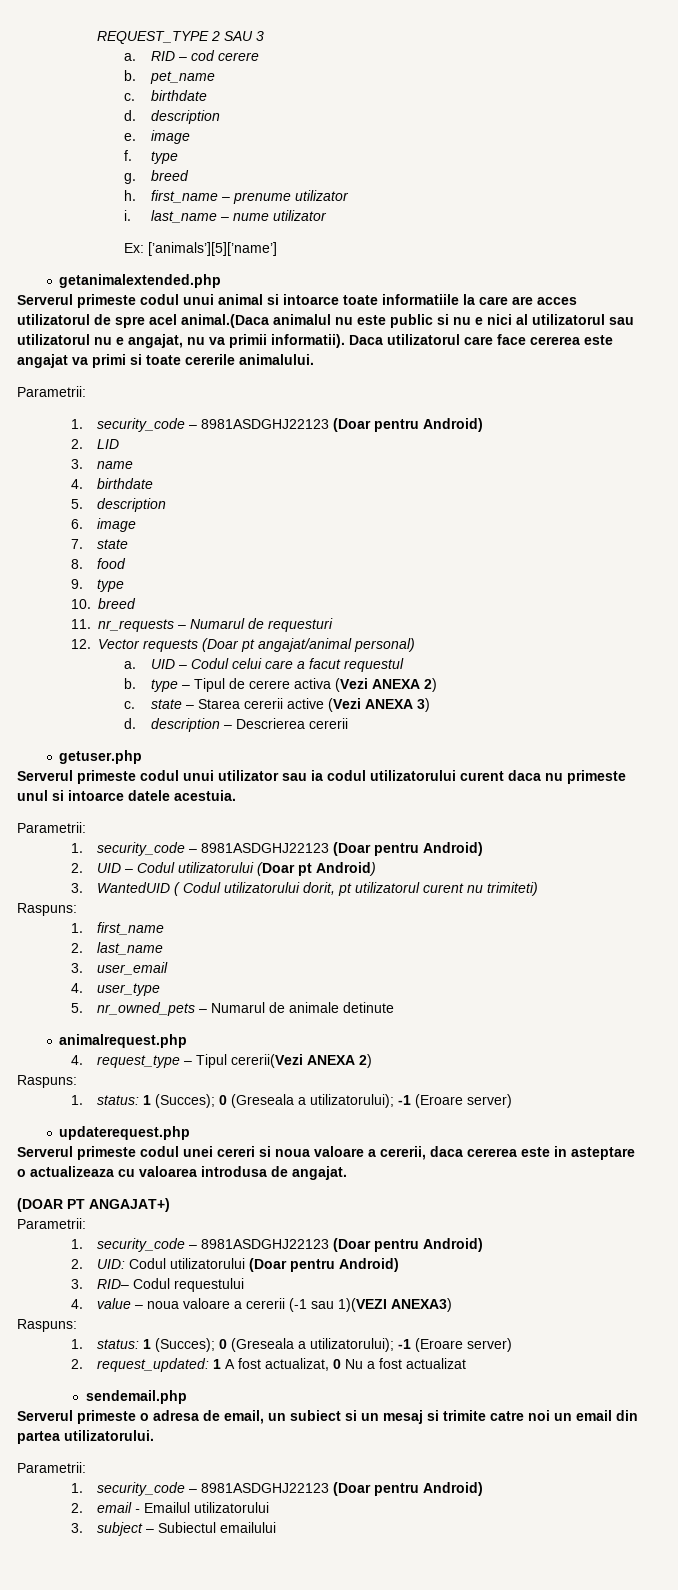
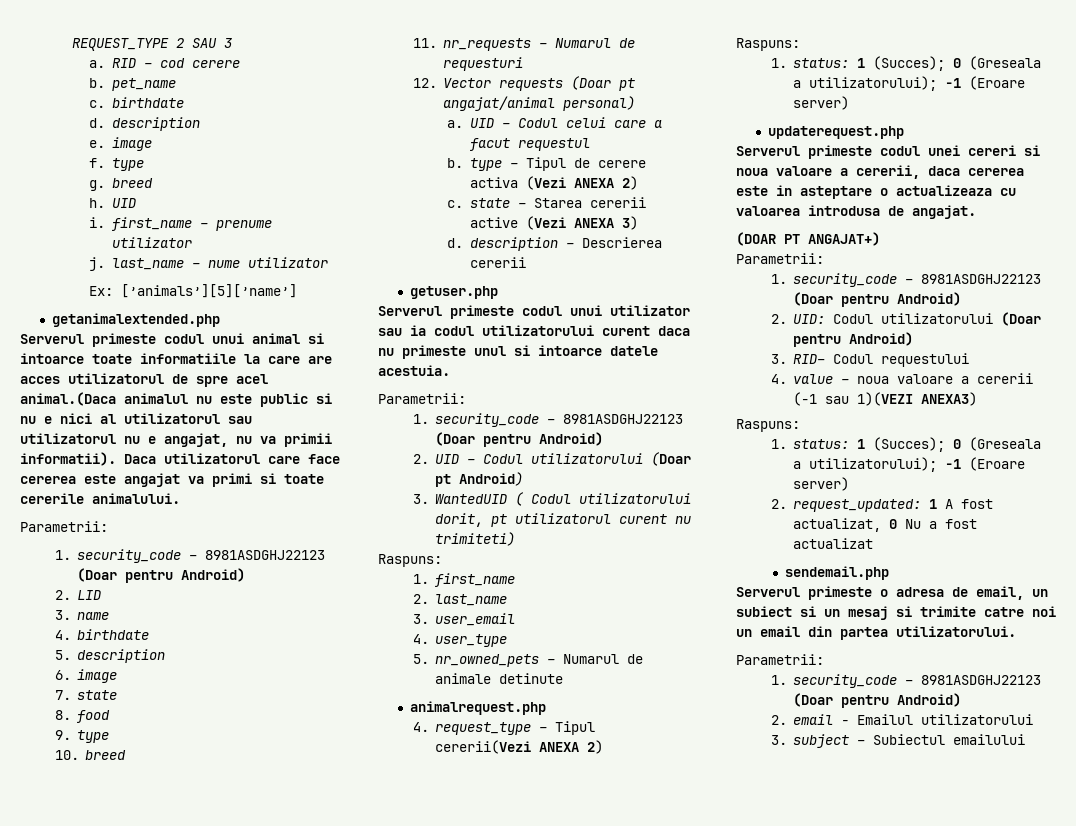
(136, 195) none -> [111,198,136,208] [89,217,106,228] UID // i.
[123,210,131,221] i. -> [89,257,106,271] j.

